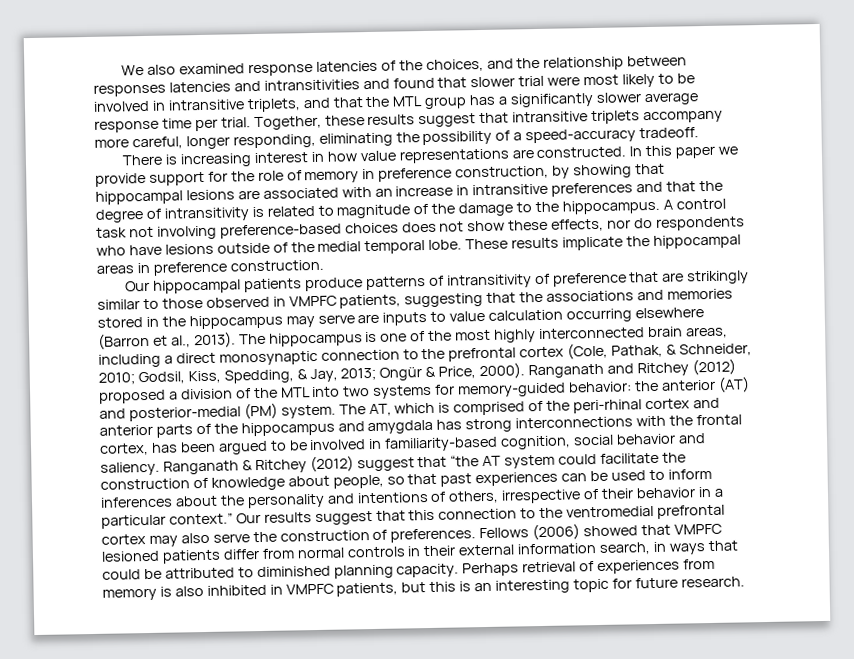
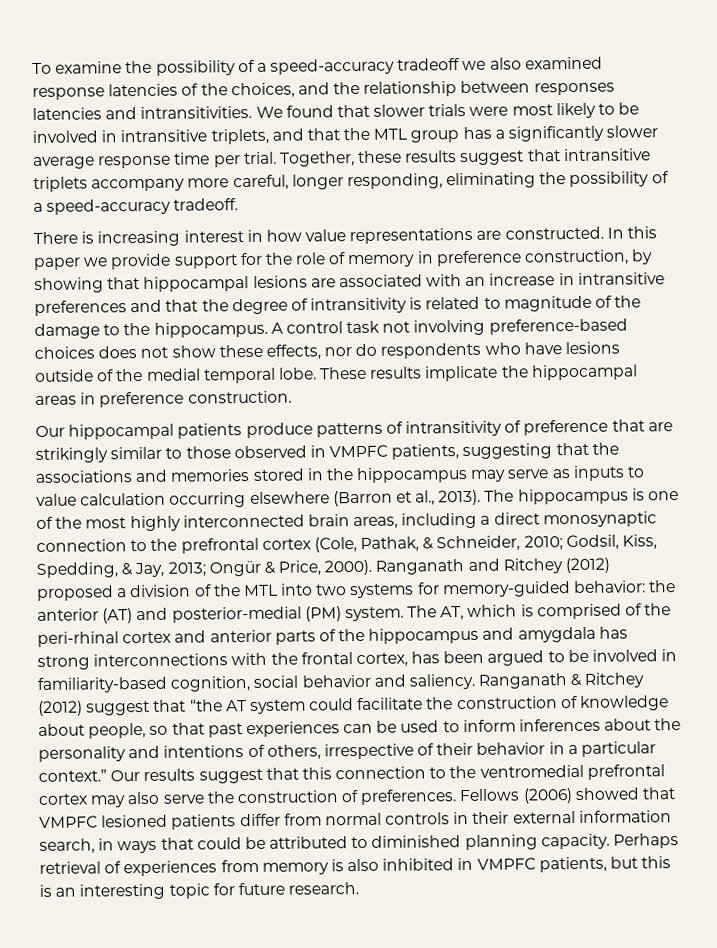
[121,64,145,76] We -> [32,58,487,76] To examine the possibility of a speed-accuracy tradeoff we
[263,78,390,91] intransitivities and -> [140,105,283,119] intransitivities. We
[518,75,545,87] trial -> [428,103,467,117] trials
[357,313,380,324] are -> [551,469,571,479] as

